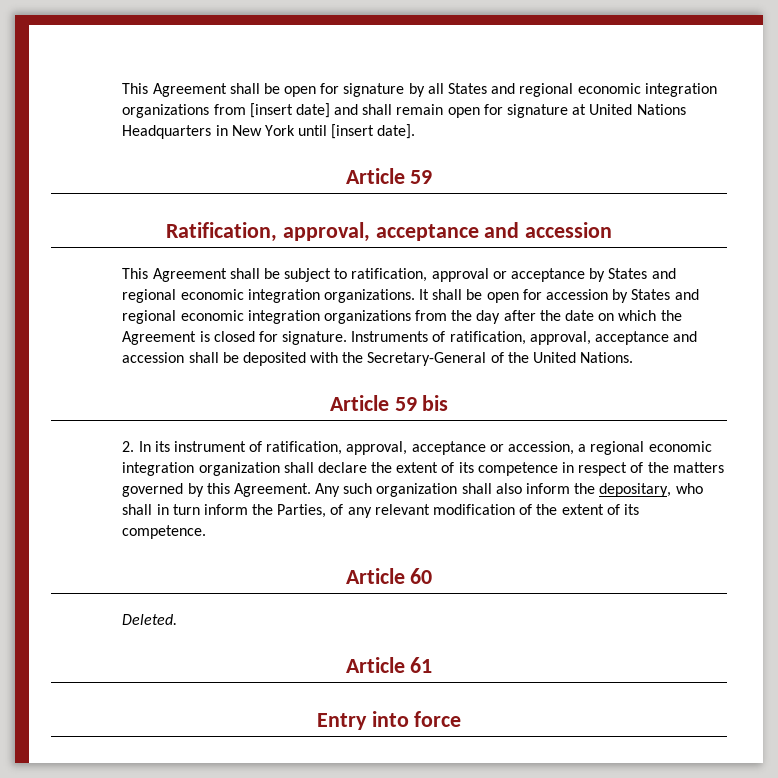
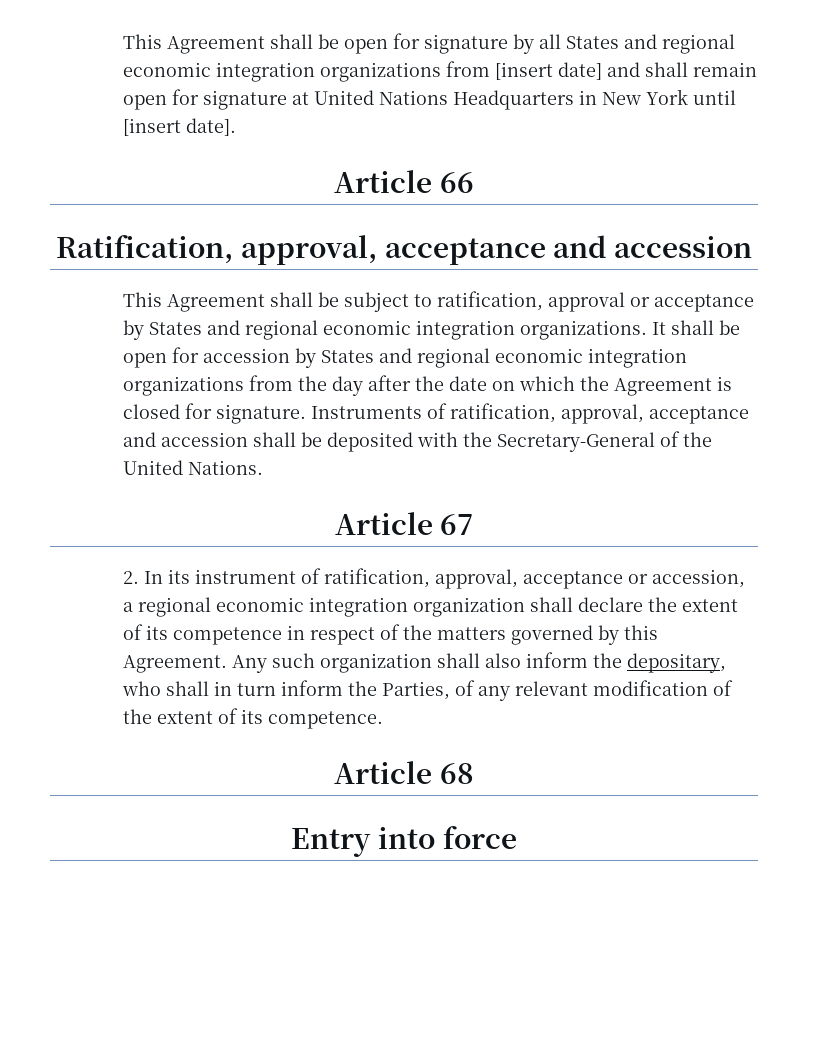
[410,170,433,184] 59 -> [439,172,474,193] 66
[394,395,449,411] 59 bis -> [440,514,474,535] 67
[410,568,433,584] [122,614,178,625] [345,657,433,673] 60 // Deleted. // Article 61 -> [439,763,474,784] 68

